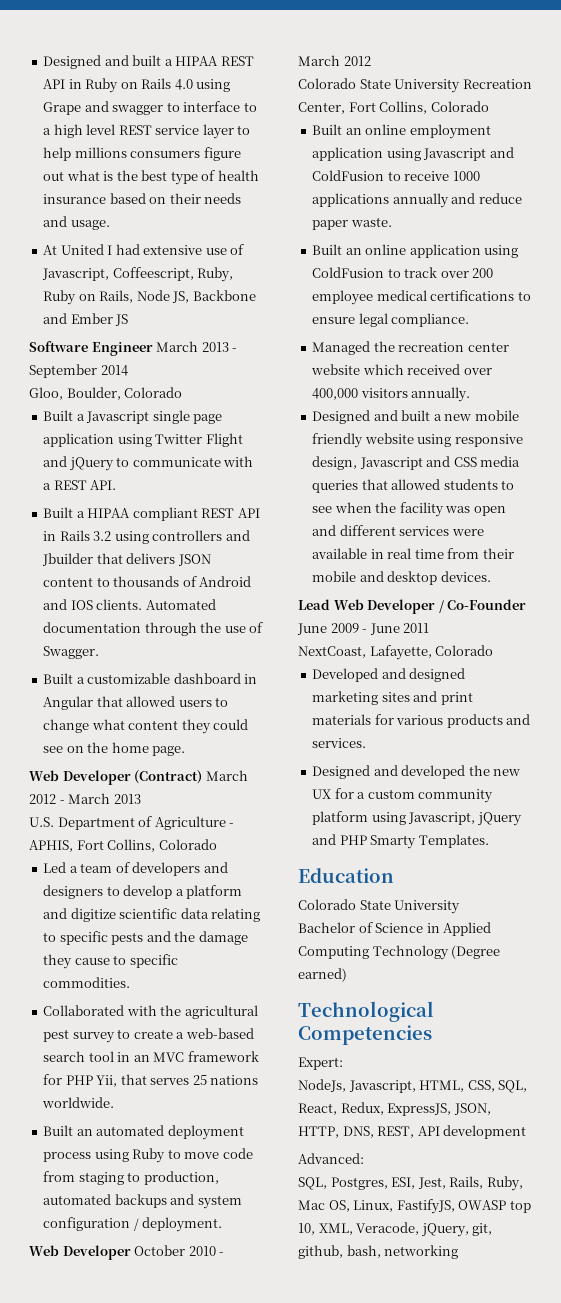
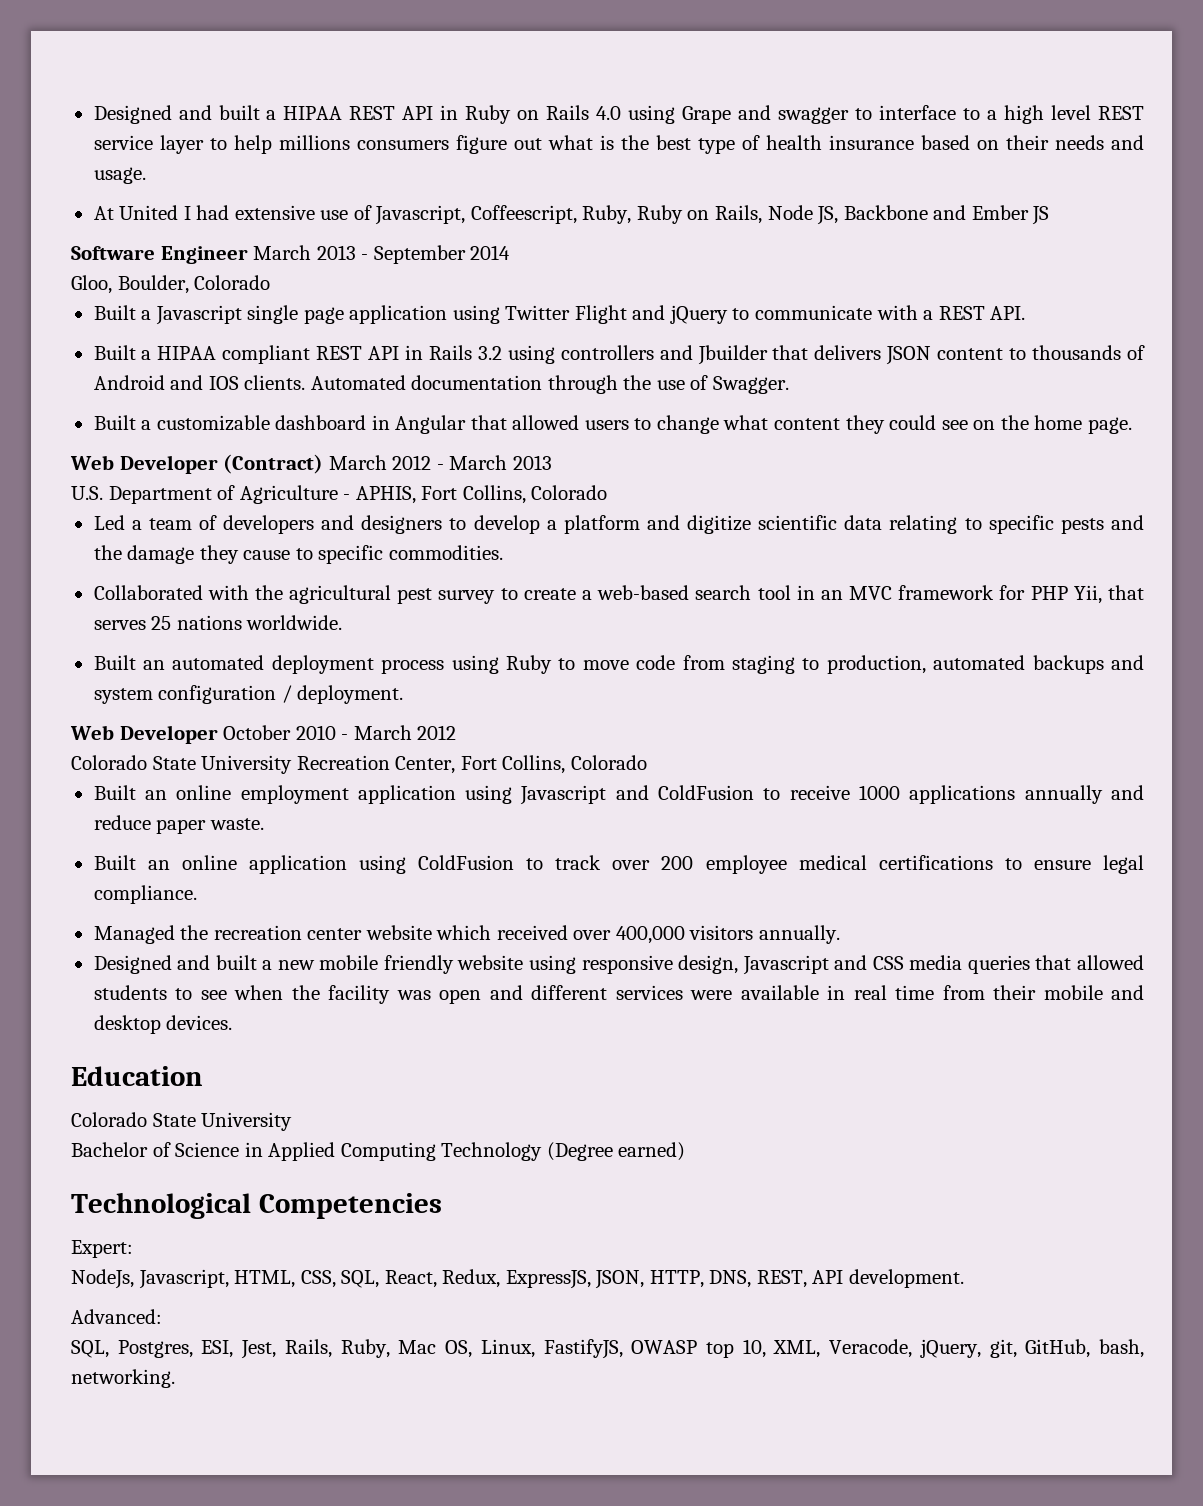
[298,599,527,614] [297,623,430,635] [298,645,494,660] [312,668,466,682] [312,691,473,705] [312,714,531,728] [312,738,367,748] [312,765,521,779] [312,788,494,803] [312,811,522,826] [312,834,489,849] // Lead Web Developer / Co-Founder June 2009 - June 2011 // NextCoast, Lafayette, Colorado // Developed and designed marketing sites and print materials for various products and services. // Designed and developed the new UX for a custom community platform using Javascript, jQuery and PHP Smarty Templates. -> (233, 1022) none
[443,1125,527,1139] development -> [848,1269,964,1288] development.
[298,1245,459,1259] github, bash, networking -> [1025,1339,1144,1358] [71,1369,175,1388] GitHub, bash, networking.

